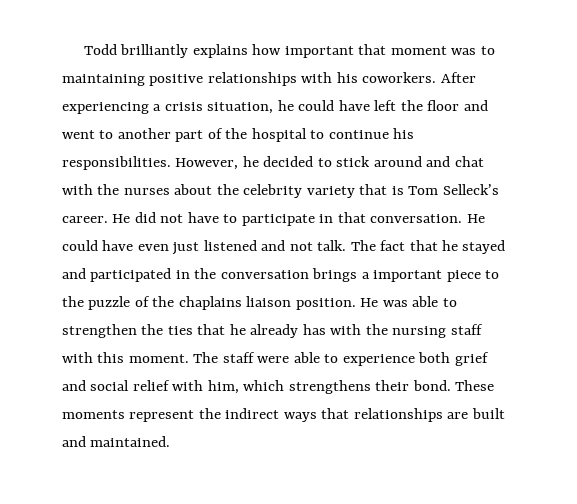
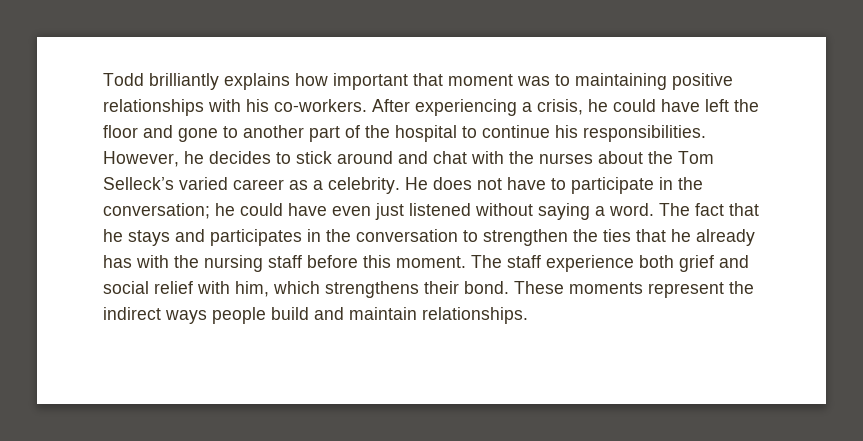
[362,72,437,83] coworkers. -> [274,99,367,112] co-workers.
[164,102,274,114] crisis situation, -> [537,99,583,115] crisis,
[62,130,95,139] went -> [178,128,218,142] gone
[263,156,314,167] decided -> [209,151,271,164] decides
[243,184,499,198] [62,212,156,223] celebrity variety that is Tom Selleck’s career. He did -> [678,151,714,164] [103,177,472,194] Tom Selleck’s varied career as a celebrity. He does
[337,212,485,223] that conversation. He -> [678,177,703,190] [103,203,235,219] the conversation; he
[261,240,506,254] [62,268,500,282] [62,296,439,310] and not talk. The fact that he stayed and participated in the conversation brings a important piece to the puzzle of the chaplains liaison position. He was able -> [475,203,759,220] [103,229,458,246] without saying a word. The fact that he stays and participates in the conversation
[62,352,93,363] with -> [307,255,358,268] before
[257,352,339,363] were able to -> (541, 261) none
[321,408,505,422] [62,436,171,447] that relationships are built and maintained. -> [212,307,528,324] people build and maintain relationships.

